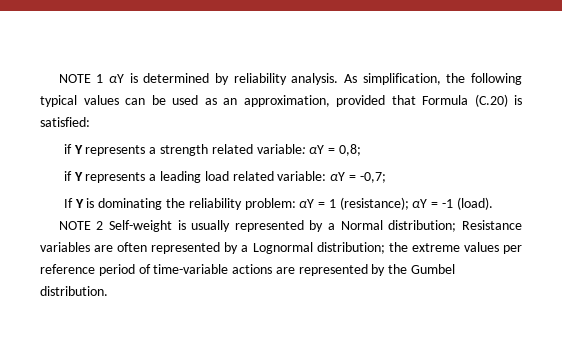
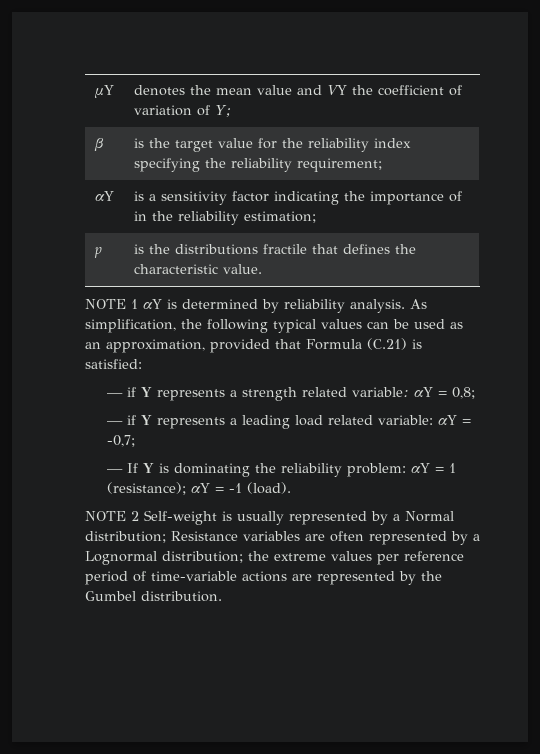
(58, 78) none -> [93,85,114,98] [133,85,462,96] [133,105,232,117] [93,138,104,152] [133,138,411,152] [133,158,382,172] [94,191,114,201] [133,191,462,205] [133,211,316,225] [93,247,102,258] [133,244,416,255] [133,264,262,274] μY | denotes the mean value and VY the coefficient of variation of Y; // β | is the target value for the reliability index specifying the reliability requirement; // αY | is a sensitivity factor indicating the importance of in the reliability estimation; // p | is the distributions fractile that defines the characteristic value. //
[474,94,508,107] (C.20) -> [367,338,407,350] (C.21)
(90, 122) none -> [106,393,123,397] —
(361, 150) none -> [106,421,123,425] —
(386, 177) none -> [106,469,123,473] —

